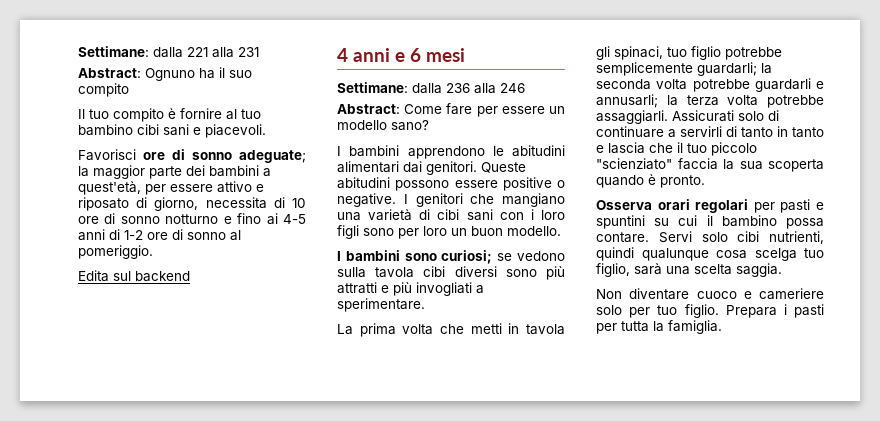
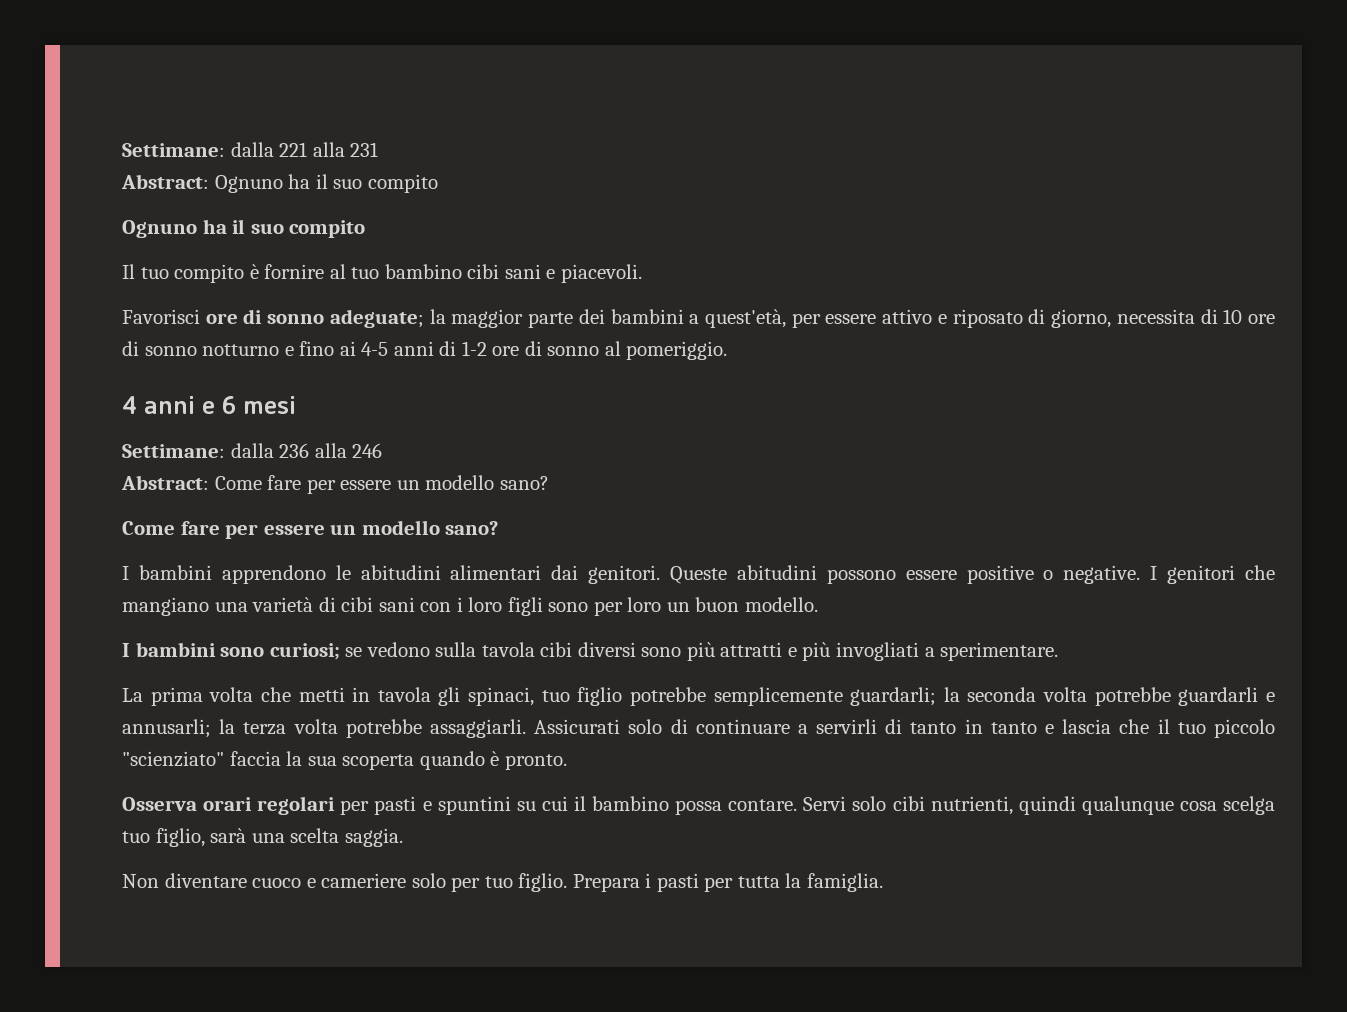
(129, 90) none -> [122,219,366,238] // Ognuno ha il suo compito
[78,270,190,282] // Edita sul backend -> (728, 350) none
(429, 125) none -> [122,520,499,539] // Come fare per essere un modello sano?

